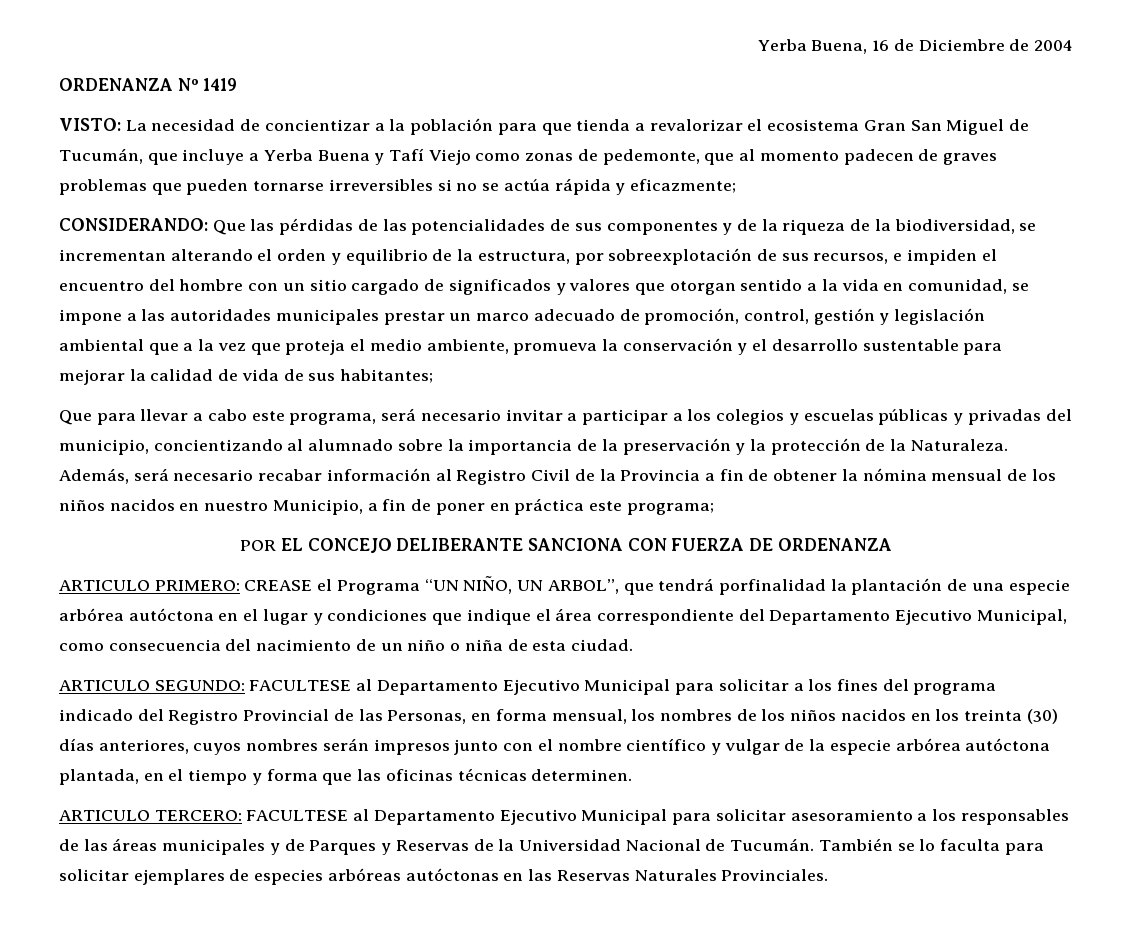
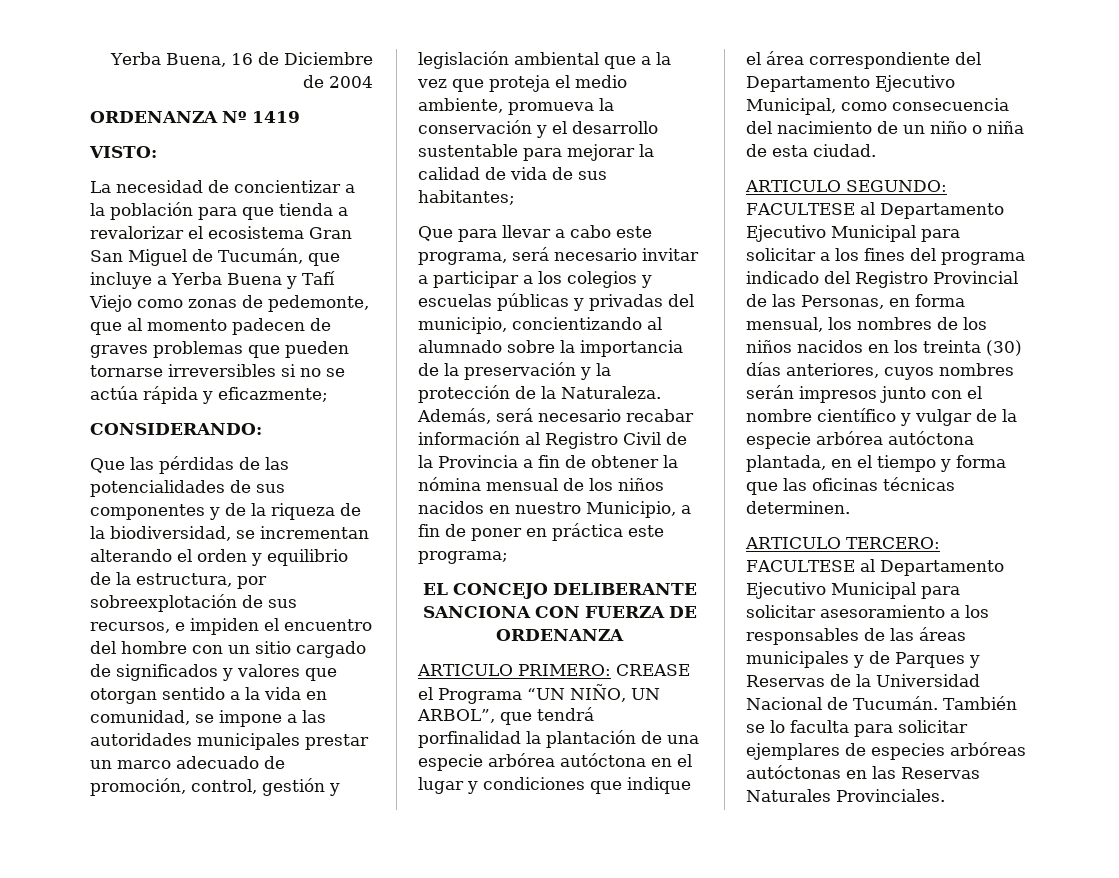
(121, 124) none -> (157, 152) //
(208, 224) none -> (262, 429) //
[240,540,277,551] POR -> (508, 557) none

